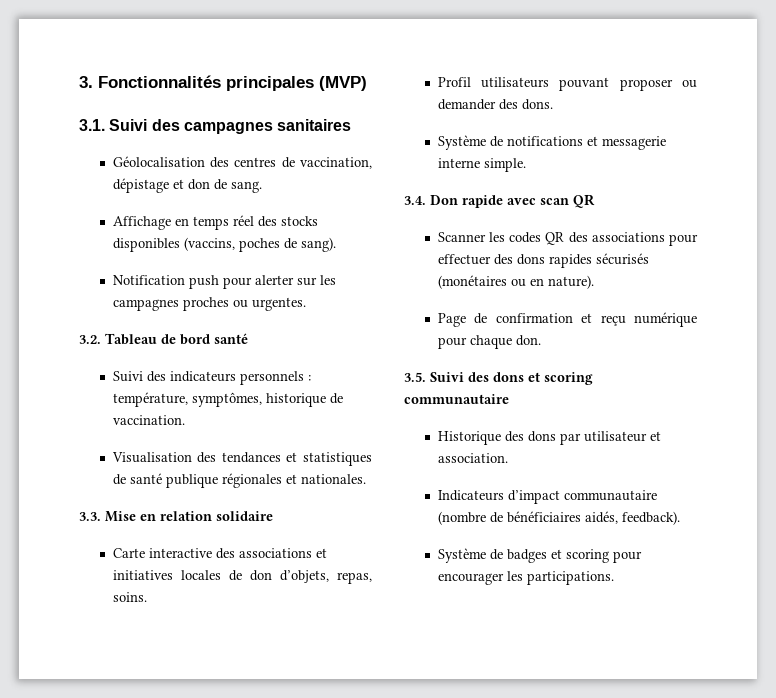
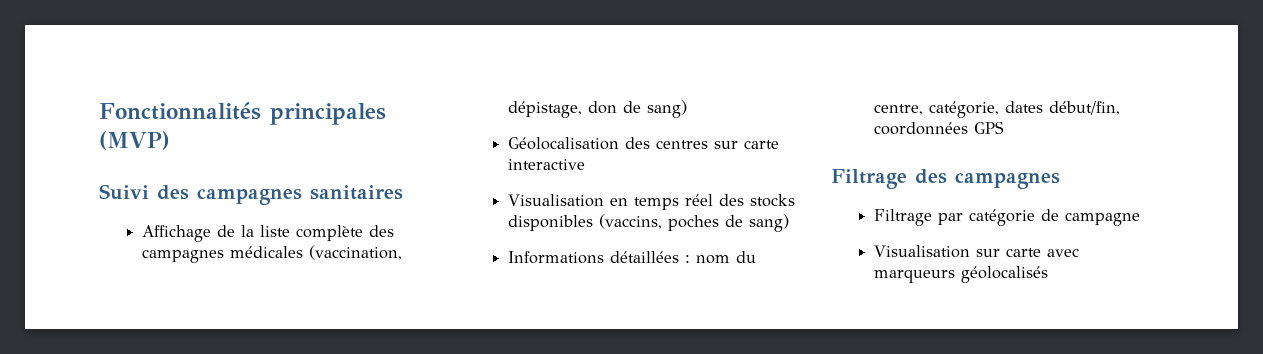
[79,76,93,88] 3. -> (99, 111) none
[79,119,105,131] 3.1. -> (170, 140) none
[112,156,372,169] [112,178,262,193] [112,216,171,230] Géolocalisation des centres de vaccination, dépistage et don de sang. // Affichage -> [141,225,394,242] [141,245,402,263] [507,100,687,118] [507,137,779,150] [507,159,585,170] [507,194,604,207] Affichage de la liste complète des campagnes médicales (vaccination, dépistage, don de sang) // Géolocalisation des centres sur carte interactive // Visualisation
[300,237,336,252] [112,275,336,289] [112,297,306,311] [79,333,248,345] [112,371,311,385] [112,392,343,407] [112,415,185,425] [111,452,372,466] [112,473,366,488] [79,511,273,522] [112,548,327,559] [112,570,372,584] [112,592,147,602] [437,77,697,91] [437,99,553,110] [437,135,666,150] [437,158,526,172] [404,194,595,208] [437,232,698,246] [437,253,649,268] [437,275,594,289] [437,312,697,327] [437,335,541,349] [404,372,593,385] [404,394,509,404] [437,431,661,445] [437,453,508,463] [437,490,657,504] [437,511,680,525] [437,548,642,563] [437,571,614,585] sang). // Notification push pour alerter sur les campagnes proches ou urgentes. // 3.2. Tableau de bord santé // Suivi des indicateurs personnels : température, symptômes, historique de vaccination. // Visualisation des tendances et statistiques de santé publique régionales et nationales. // 3.3. Mise en relation solidaire // Carte interactive des associations et initiatives locales de don d’objets, repas, soins. // Profil utilisateurs pouvant proposer ou demander des dons. // Système de notifications et messagerie interne simple. // 3.4. Don rapide avec scan QR // Scanner les codes QR des associations pour effectuer des dons rapides sécurisés (monétaires ou en nature). // Page de confirmation et reçu numérique pour chaque don. // 3.5. Suivi des dons et scoring communautaire // Historique des dons par utilisateur et association. // Indicateurs d’impact communautaire (nombre de bénéficiaires aidés, feedback). // Système de badges et scoring pour encourager les participations. -> [748,214,789,232] [507,251,756,264] [873,101,1120,118] [873,121,1004,135] [831,169,1060,189] [873,209,1140,226] [873,245,1079,258] [873,266,1048,283] sang) // Informations détaillées : nom du centre, catégorie, dates début/fin, coordonnées GPS // Filtrage des campagnes // Filtrage par catégorie de campagne // Visualisation sur carte avec marqueurs géolocalisés

